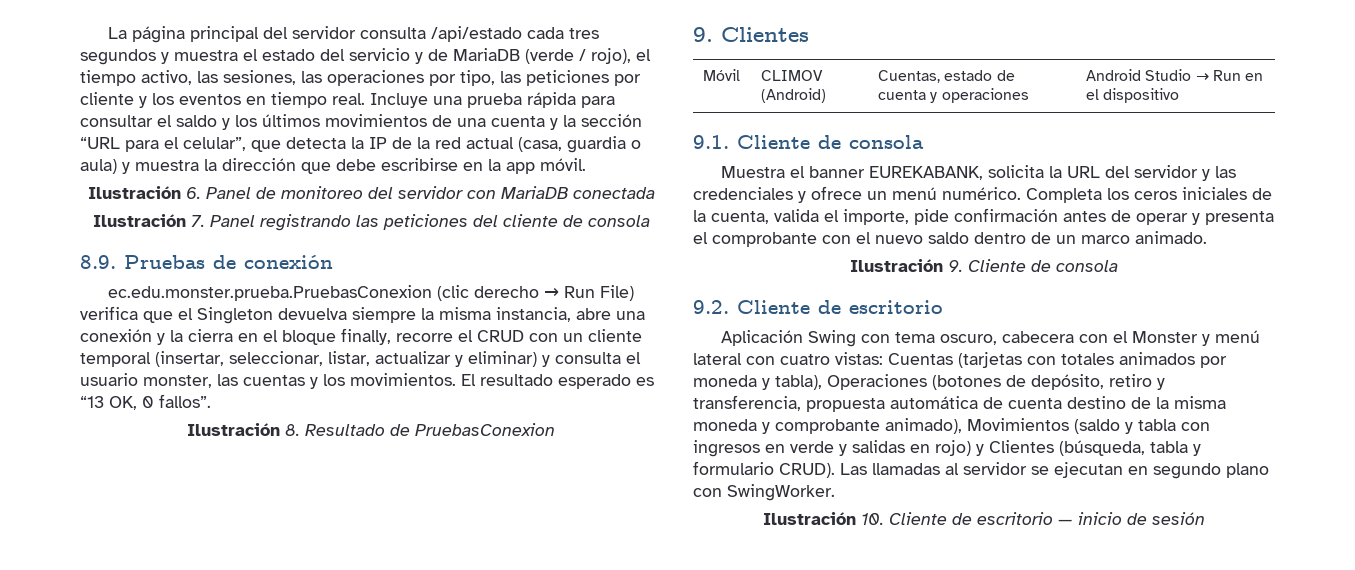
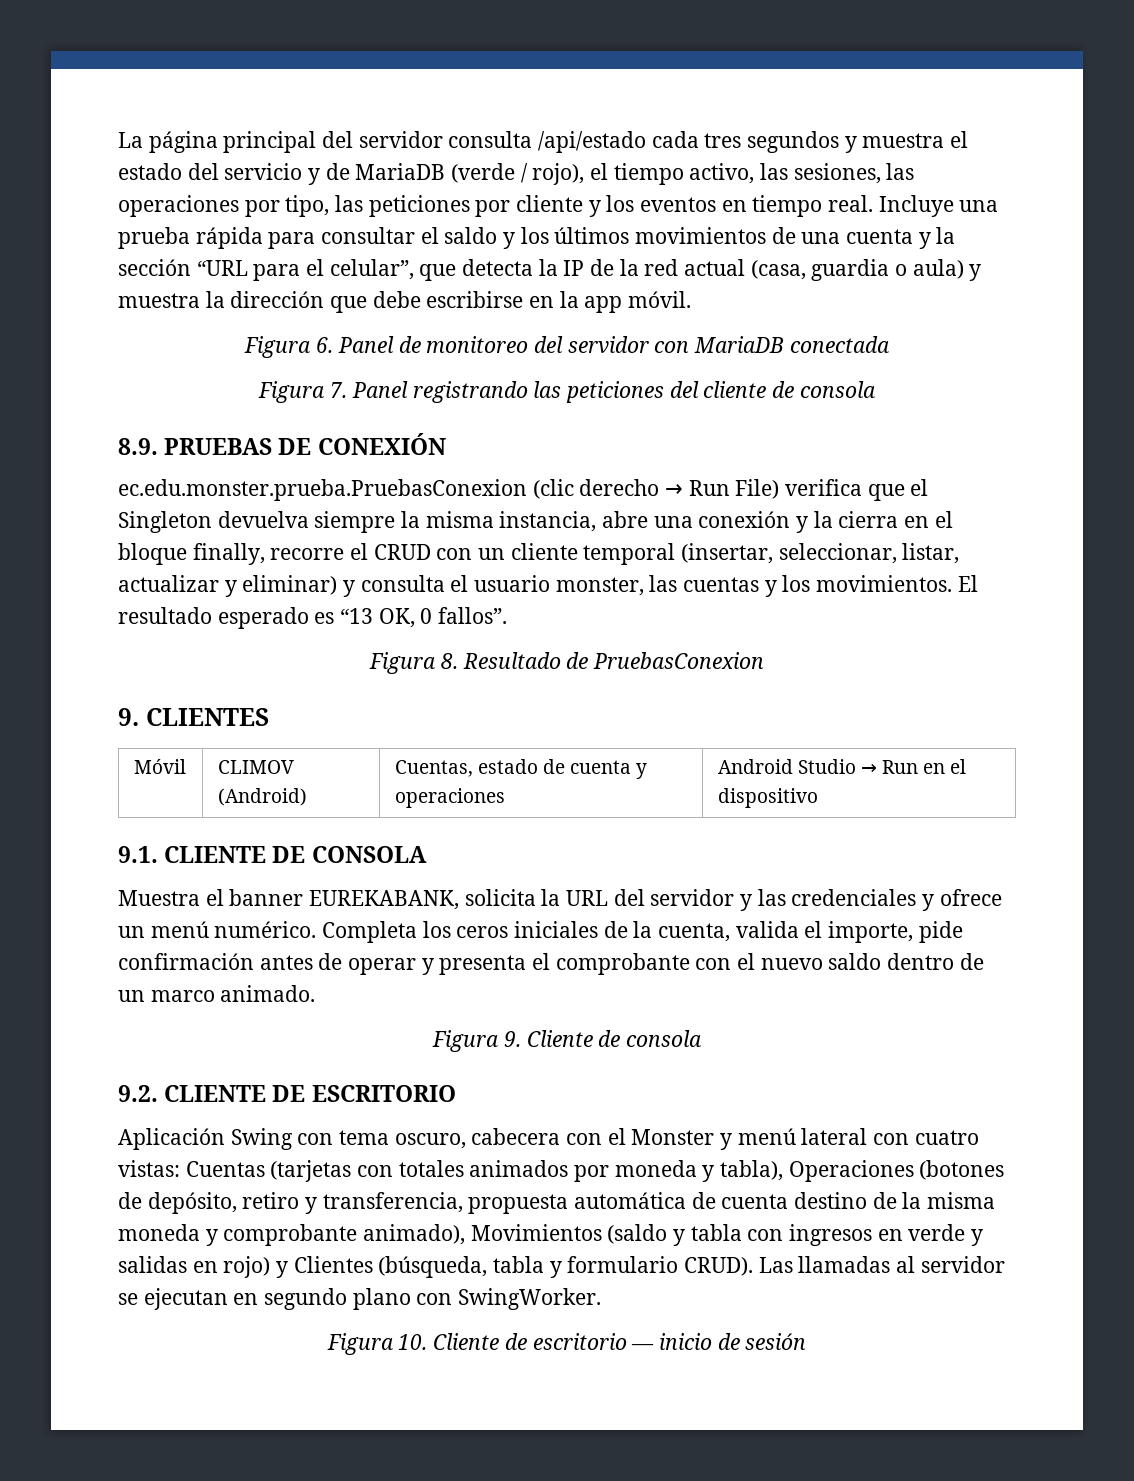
[87,186,181,199] Ilustración -> [244,336,312,358] Figura
[92,214,186,227] Ilustración -> [258,381,326,403] Figura
[124,255,333,269] Pruebas de conexión -> [164,433,446,455] PRUEBAS DE CONEXIÓN
[187,423,280,436] Ilustración -> [369,652,437,674] Figura
[721,27,809,42] Clientes -> [145,708,269,726] CLIENTES
[737,135,924,149] Cliente de consola -> [164,846,427,863] CLIENTE DE CONSOLA
[850,259,943,272] Ilustración -> [432,1030,500,1052] Figura
[737,300,943,314] Cliente de escritorio -> [164,1085,456,1102] CLIENTE DE ESCRITORIO
[763,512,856,525] Ilustración -> [326,1333,394,1355] Figura

